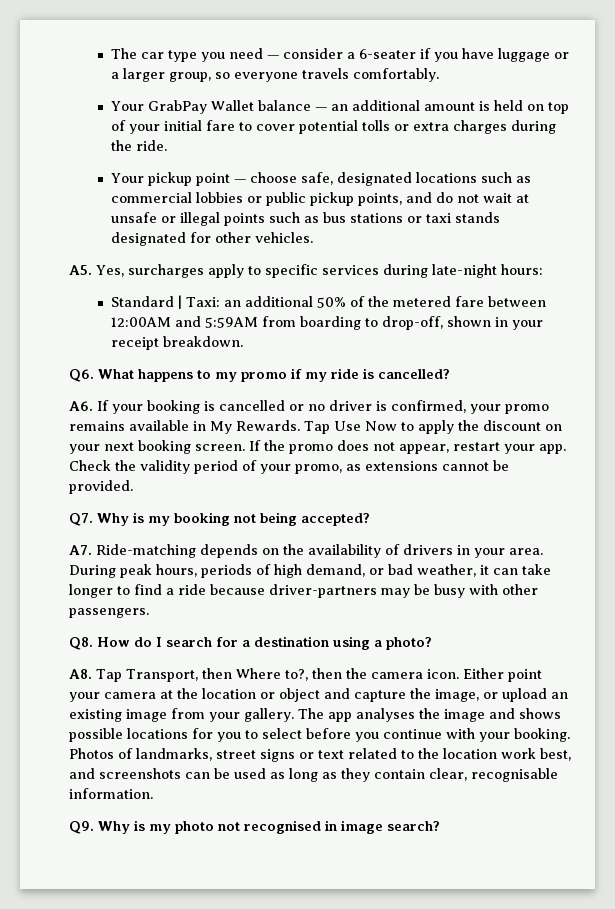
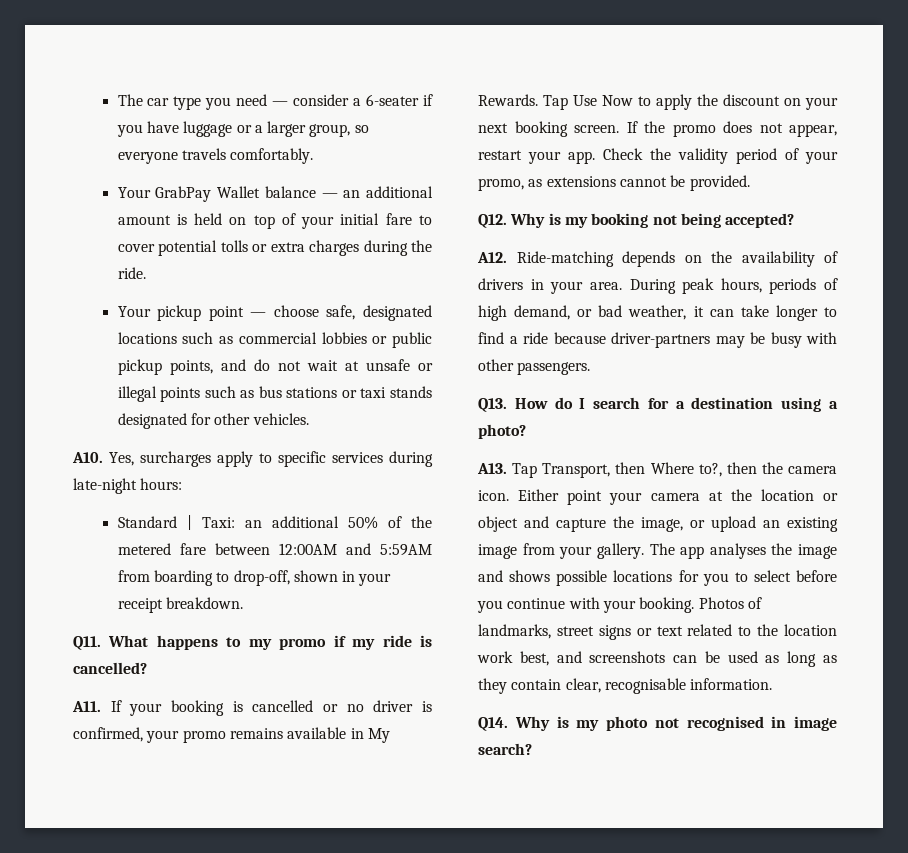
[69,265,92,275] A5. -> [72,452,103,463] A10.
[69,369,94,382] Q6. -> [73,636,101,650] Q11.
[69,401,93,411] A6. -> [72,701,101,712] A11.
[69,513,93,526] Q7. -> [478,214,507,228] Q12.
[69,545,92,555] A7. -> [477,252,507,263] A12.
[69,637,93,650] Q8. -> [478,398,507,412] Q13.
[69,669,92,679] A8. -> [477,463,507,474] A13.
[69,821,94,834] Q9. -> [478,717,508,731] Q14.

